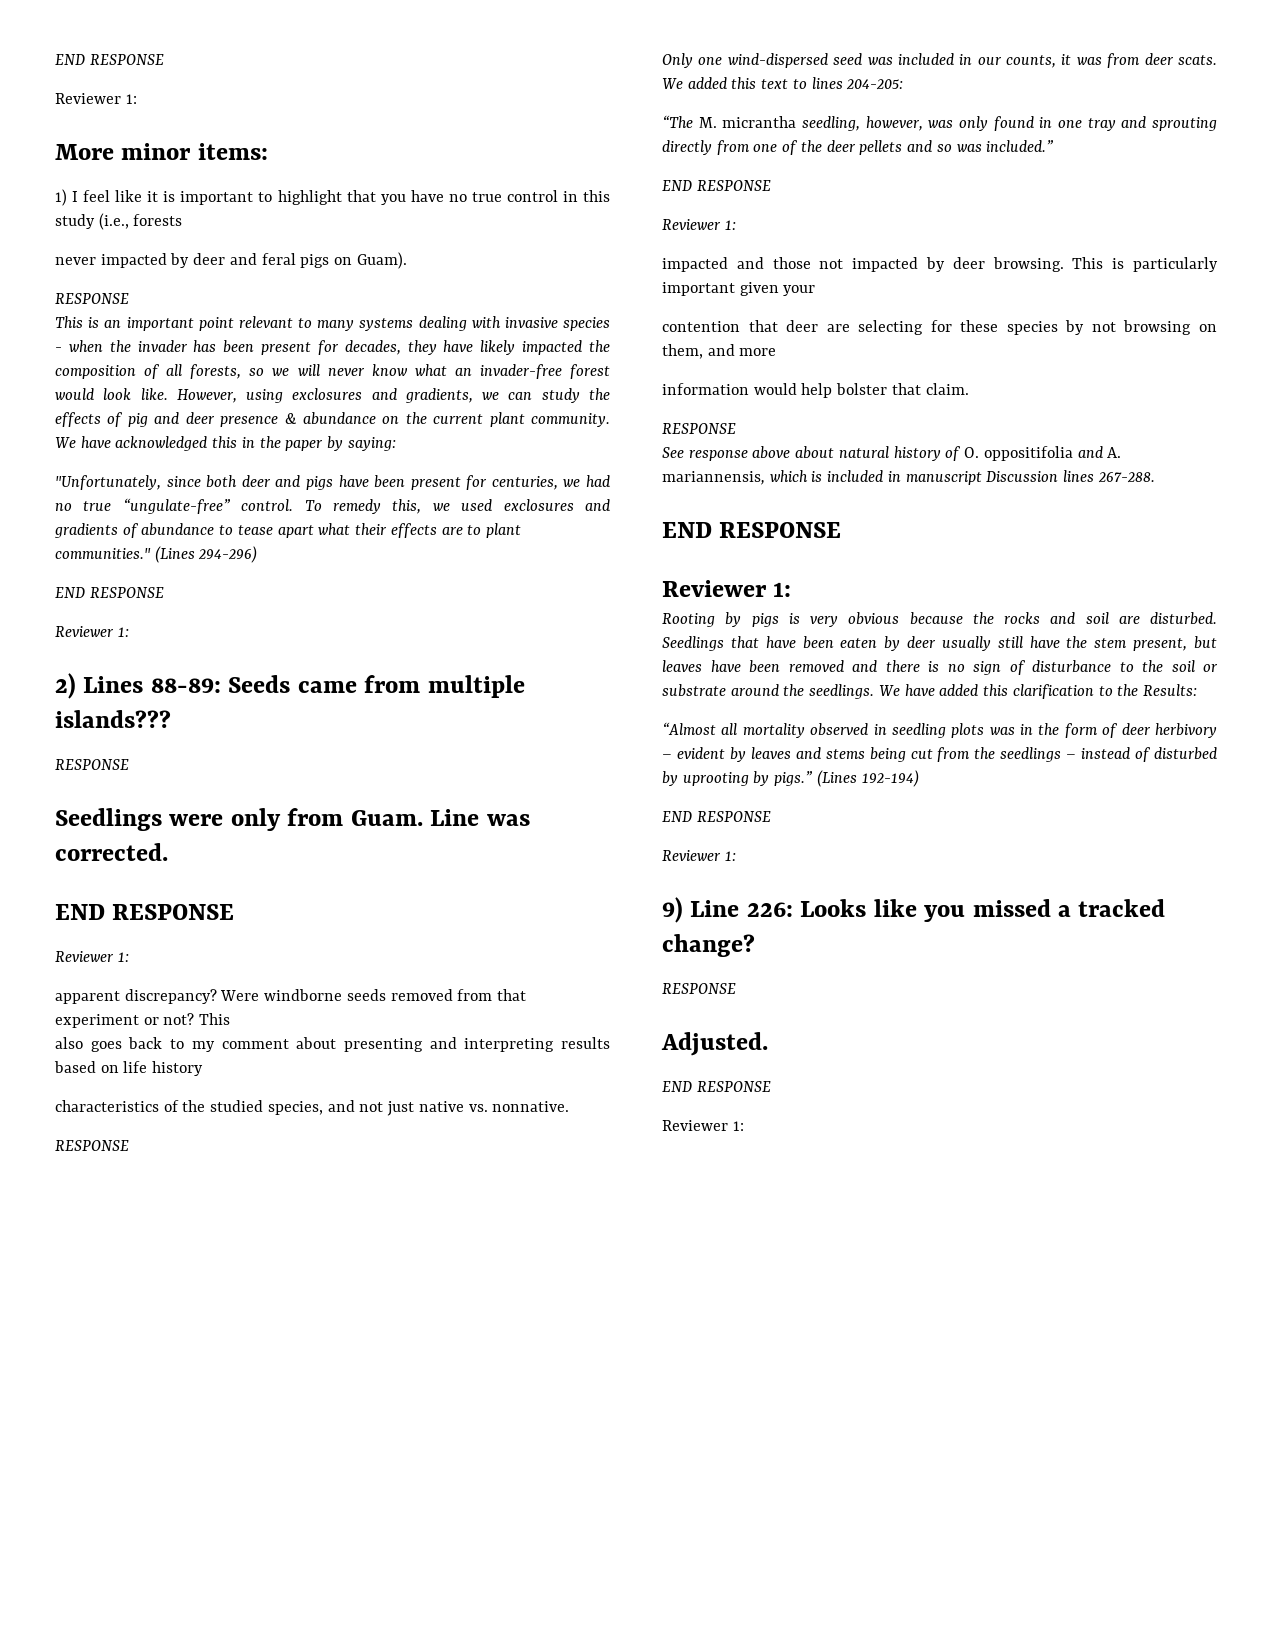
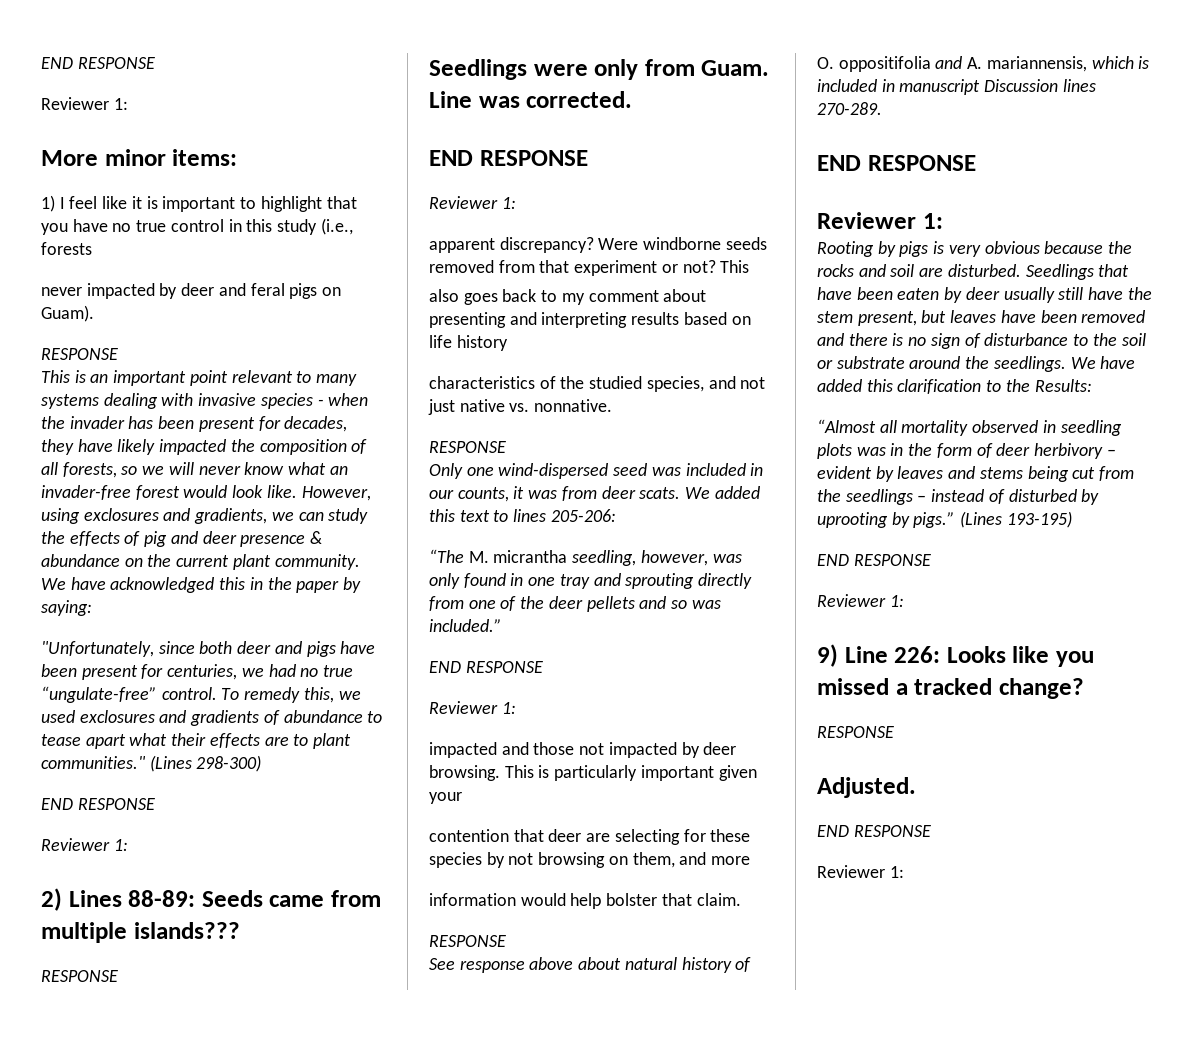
[198,546,258,563] 294-296) -> [196,755,262,772] 298-300)
[846,79,904,90] 204-205: -> [550,509,616,522] 205-206:
[1097,472,1155,483] 267-288. -> [817,102,882,115] 270-289.
[861,770,919,787] 192-194) -> [1006,511,1072,528] 193-195)

